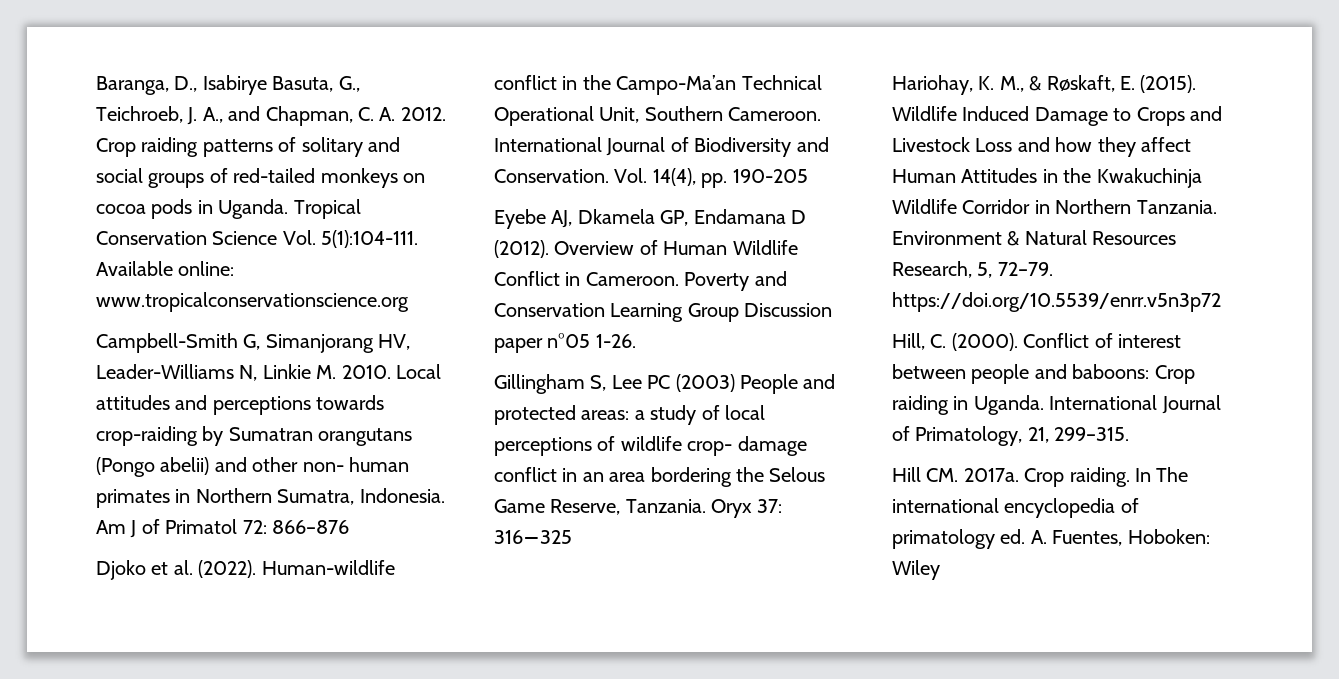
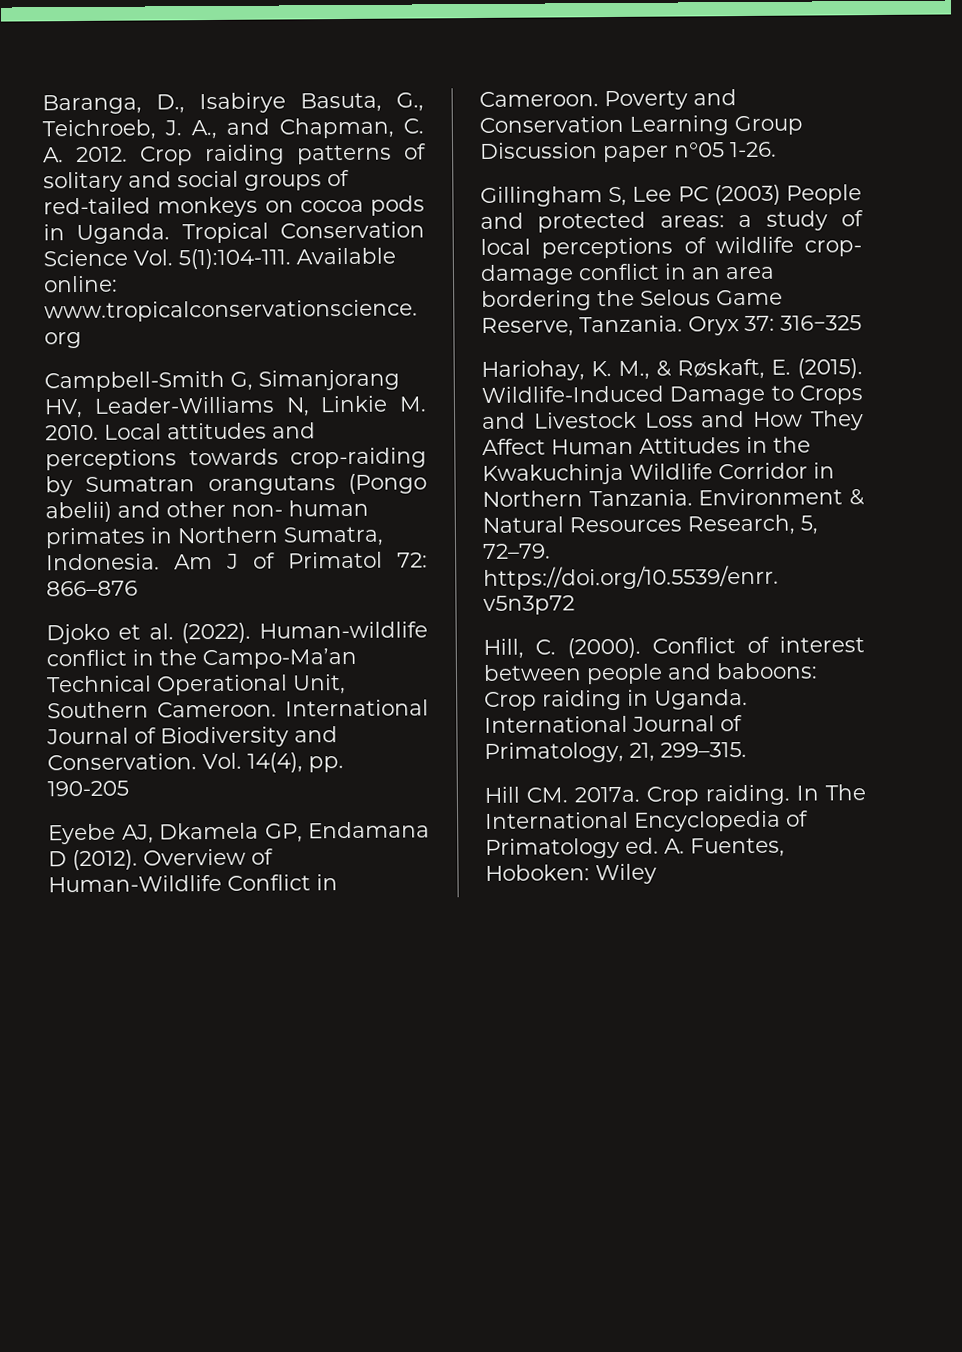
[663,240,798,255] Human Wildlife -> [48,874,222,893] Human-Wildlife
[892,106,1030,121] Wildlife Induced -> [481,385,664,403] Wildlife-Induced
[1055,137,1191,157] how they affect -> [753,410,864,431] [482,438,546,455] How They Affect
[892,498,1139,518] [892,529,995,549] international encyclopedia of primatology -> [485,810,809,832] [485,837,620,859] International Encyclopedia of Primatology

